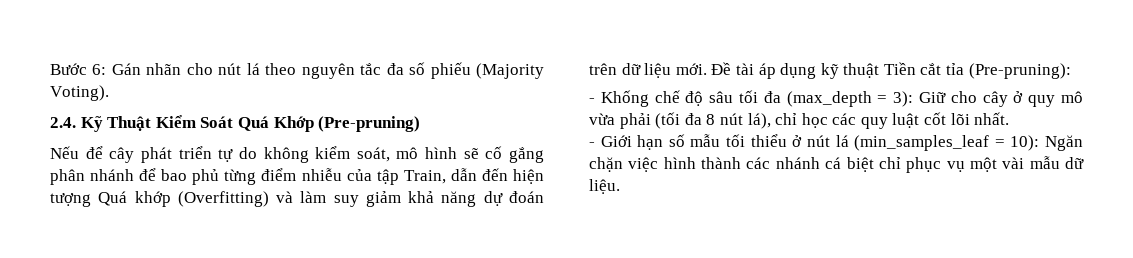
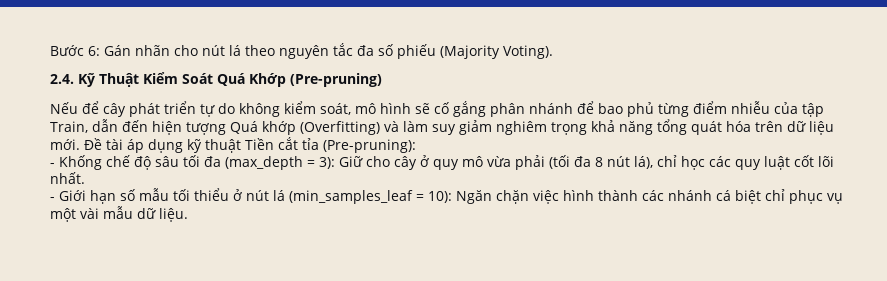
[408,191,544,207] khả năng dự đoán -> [496,119,751,135] nghiêm trọng khả năng tổng quát hóa

